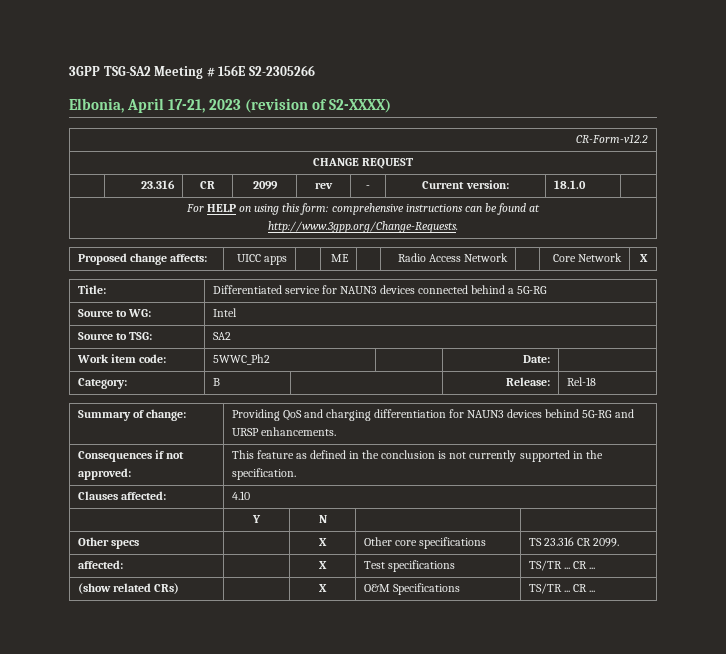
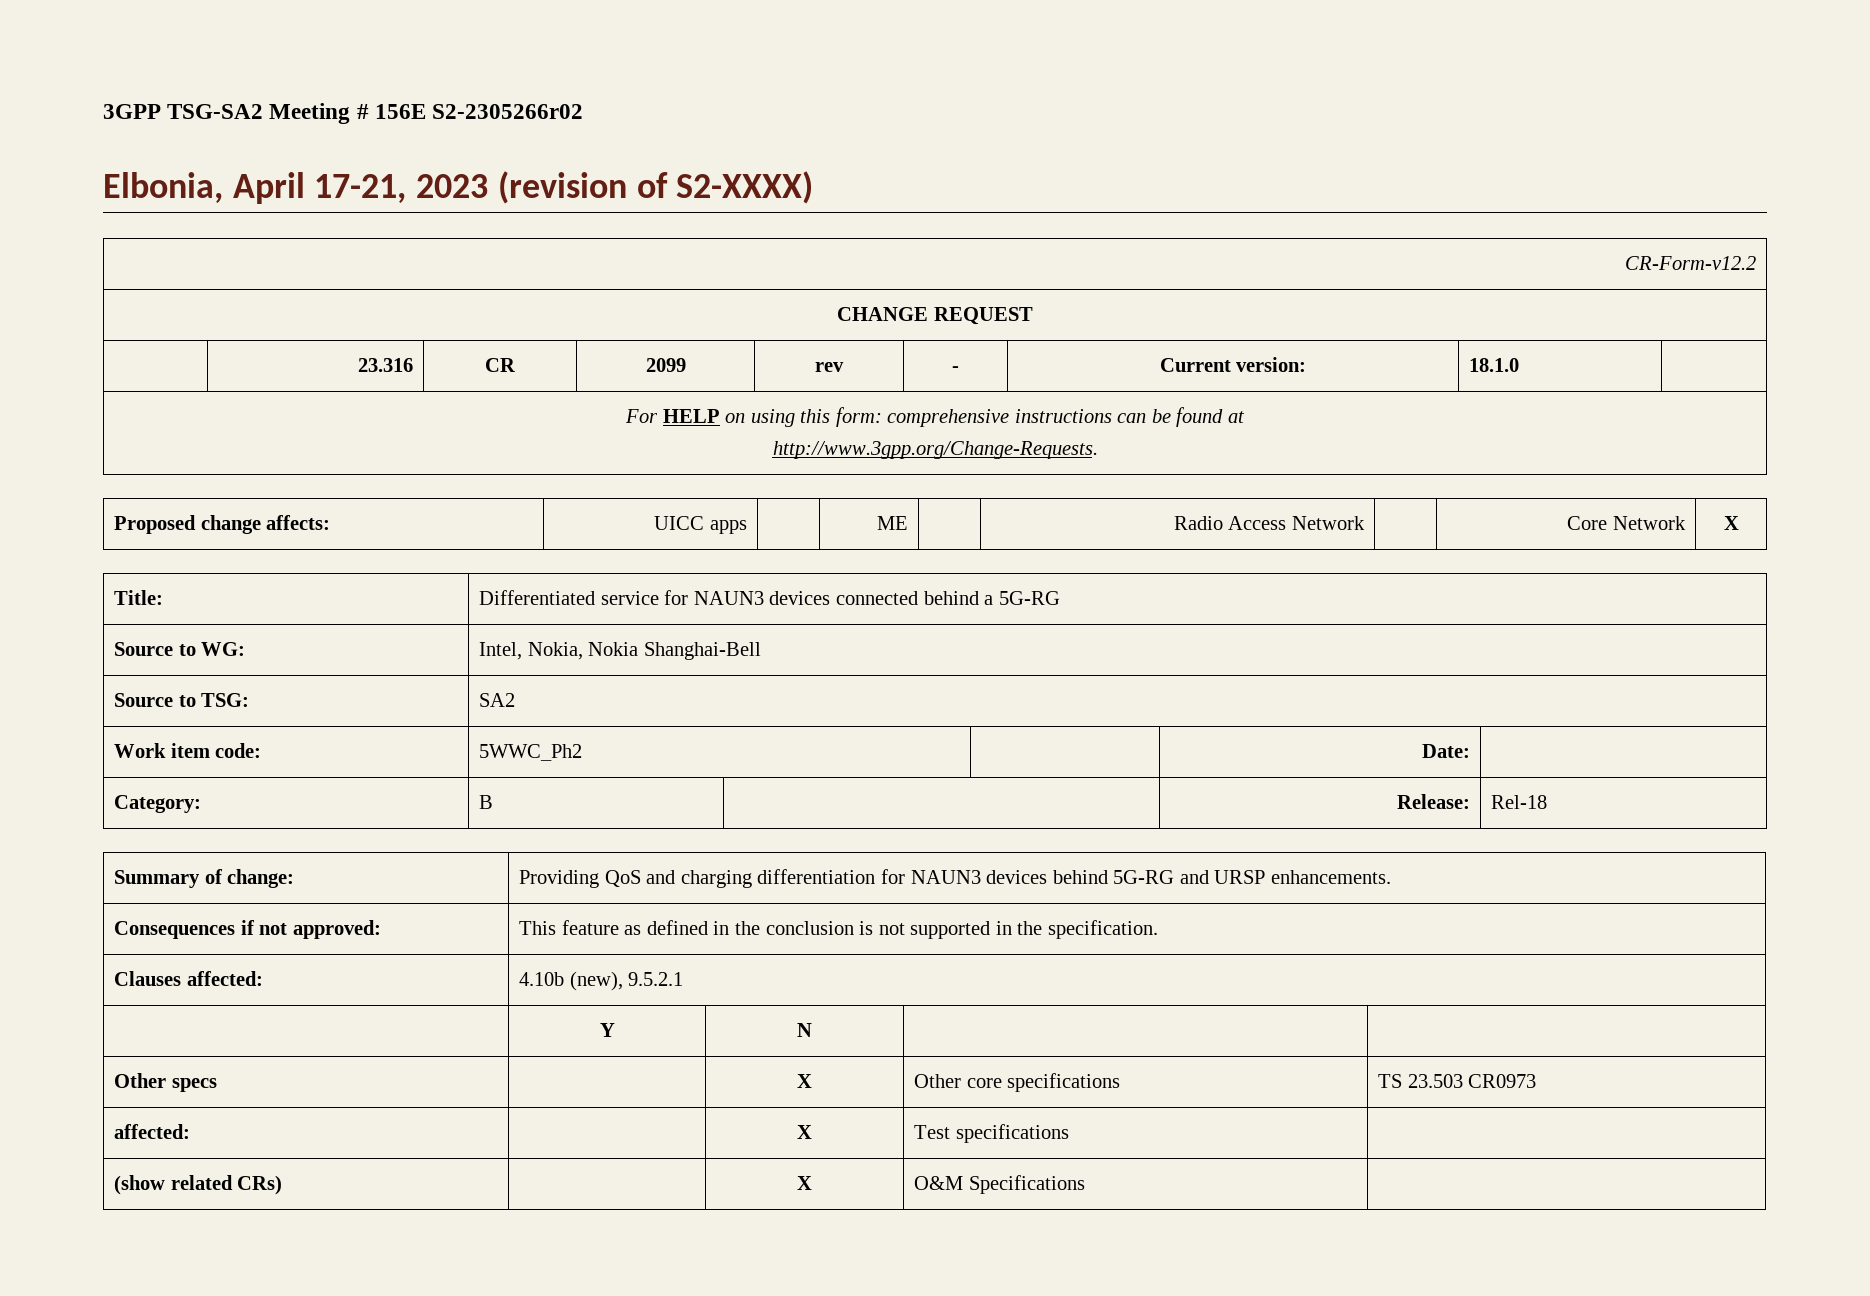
[248,65,315,76] S2-2305266 -> [432,104,584,119] S2-2305266r02
[212,308,237,317] Intel -> [479,642,761,660] Intel, Nokia, Nokia Shanghai-Bell
[469,450,517,462] currently -> (905, 929) none
[231,491,250,500] 4.10 -> [519,971,684,991] 4.10b (new), 9.5.2.1
[543,537,619,547] 23.316 CR 2099. -> [1407,1074,1537,1088] 23.503 CR0973
[528,560,595,571] TS/TR ... CR ... -> (1069, 1133) none
[528,583,595,594] TS/TR ... CR ... -> (1085, 1184) none

